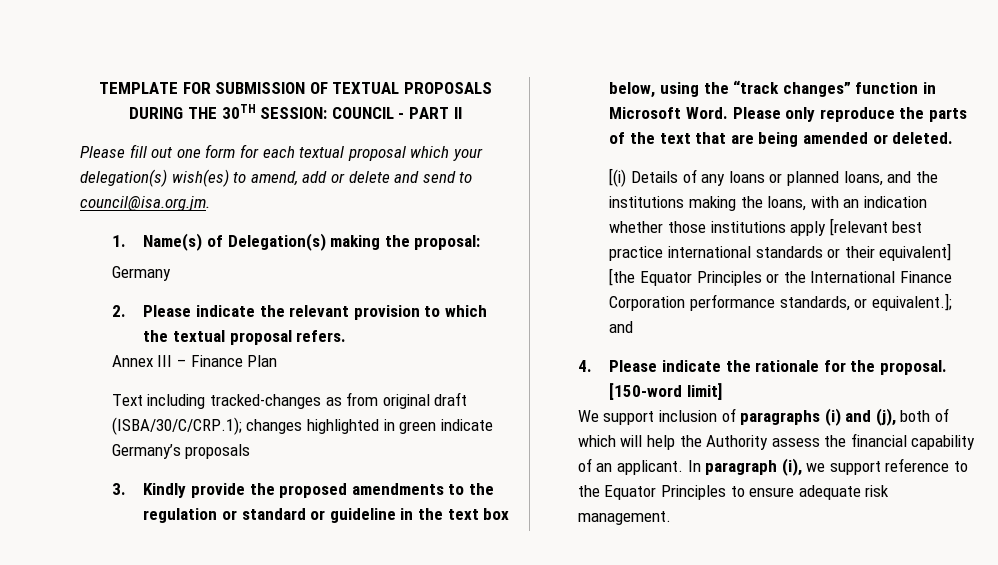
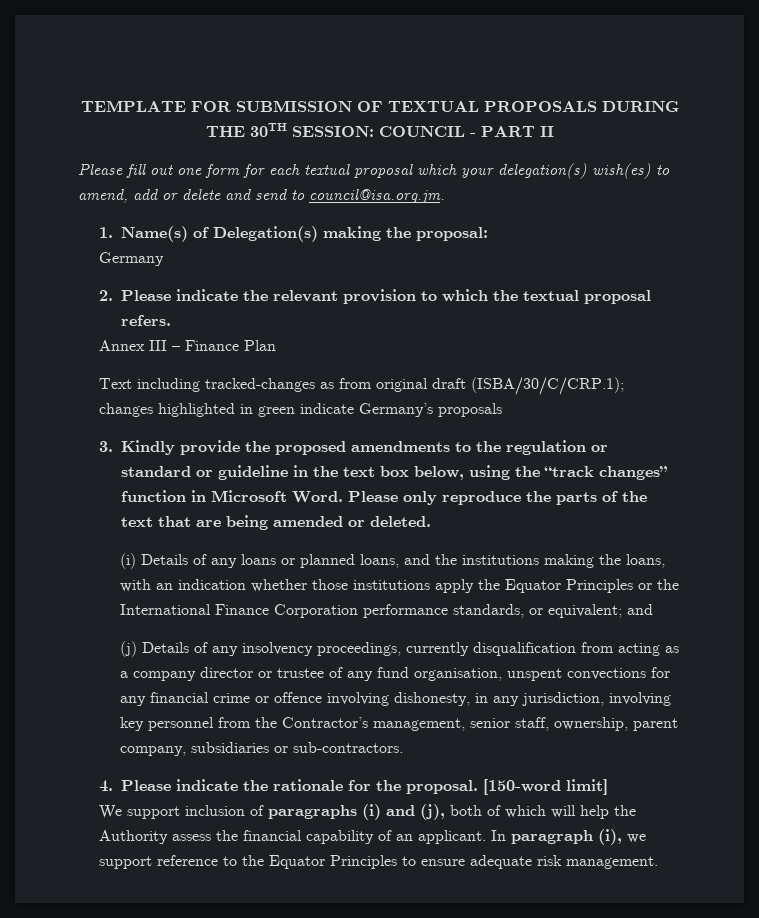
[609,168,627,187] [(i) -> [120,553,137,569] (i)
[829,218,923,236] [609,243,952,261] [609,268,636,286] [relevant best practice international standards or their equivalent] [the -> [478,579,501,590] the
[871,293,952,311] [609,321,634,333] equivalent.]; and -> [548,604,654,618] [120,641,680,657] [120,667,671,681] [120,692,672,706] [120,717,679,731] [120,742,404,756] equivalent; and // (j) Details of any insolvency proceedings, currently disqualification from acting as a company director or trustee of any fund organisation, unspent convections for any financial crime or offence involving dishonesty, in any jurisdiction, involving key personnel from the Contractor’s management, senior staff, ownership, parent company, subsidiaries or sub-contractors.

